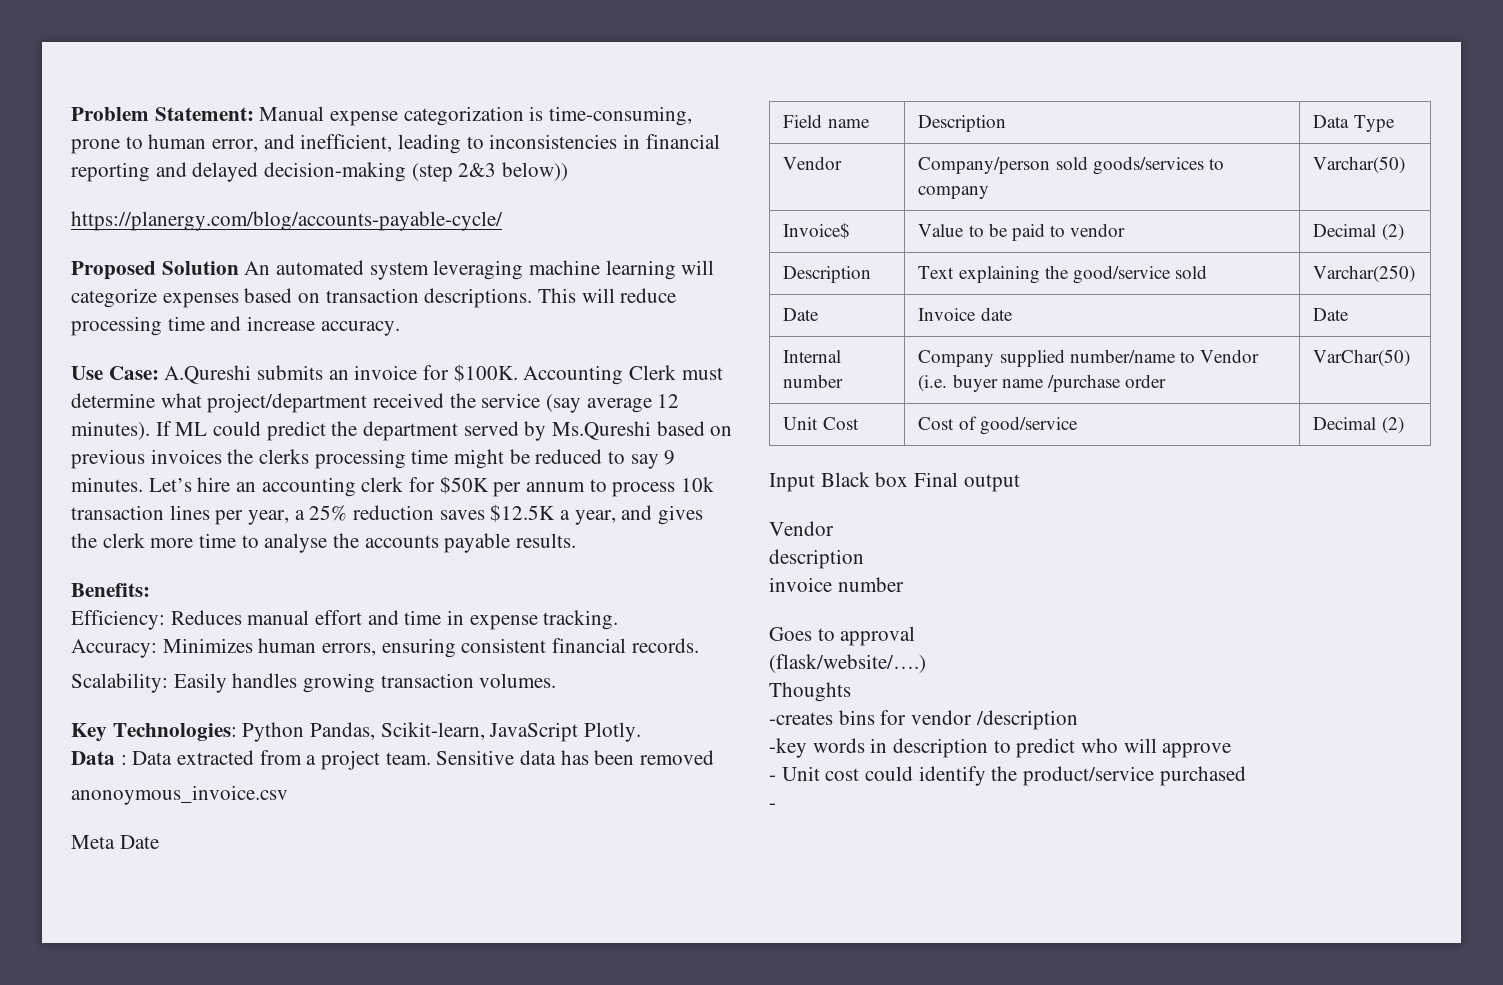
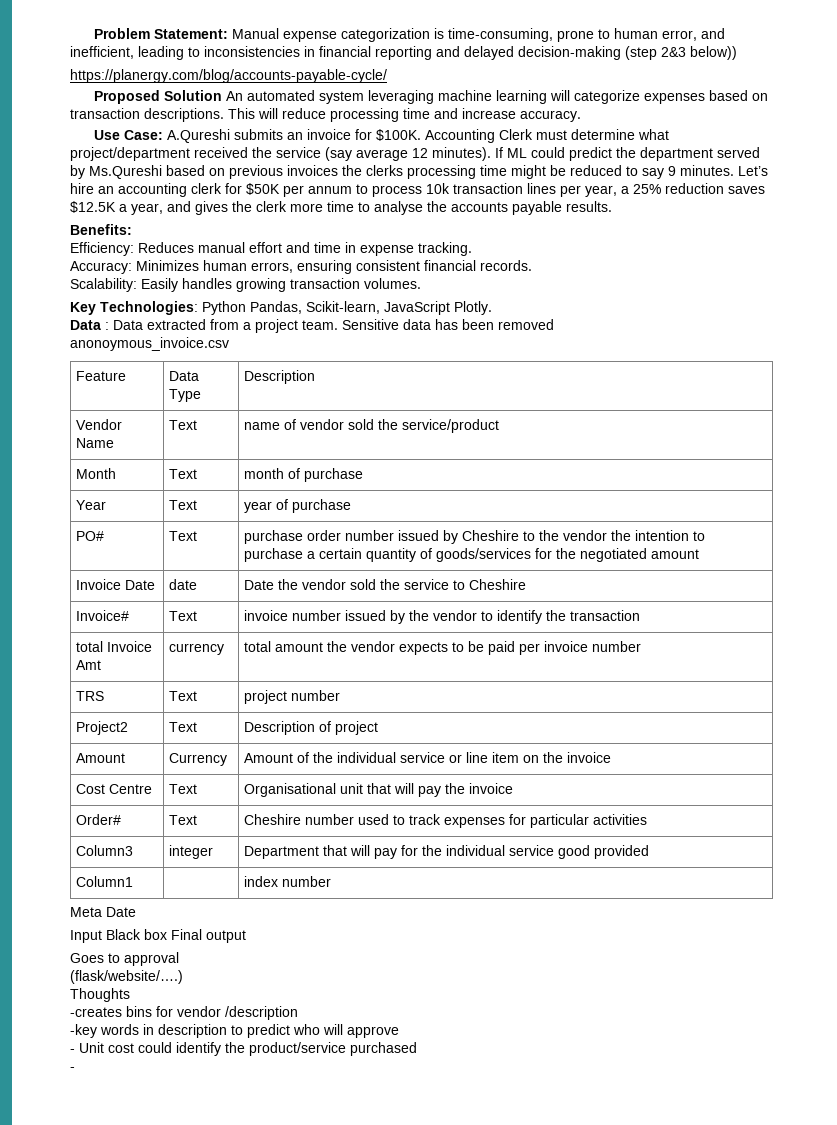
[71,835,159,849] [783,114,870,128] [918,115,1007,132] [1313,115,1395,132] [783,156,843,170] [918,156,1224,175] [918,186,990,199] [1313,156,1406,174] [783,223,851,239] [918,223,1126,241] [1313,224,1404,241] [783,266,872,283] [918,265,1207,284] [1313,265,1416,283] [783,308,820,321] [918,307,1013,321] [1313,308,1350,321] [783,350,842,363] [783,374,844,388] [918,349,1259,367] [918,374,1166,392] [1313,349,1411,367] [783,417,859,430] [918,416,1078,435] [1313,417,1404,434] // Meta Date // Field name | Description | Data Type // Vendor | Company/person sold goods/services to company | Varchar(50) // Invoice$ | Value to be paid to vendor | Decimal (2) // Description | Text explaining the good/service sold | Varchar(250) // Date | Invoice date | Date // Internal number | Company supplied number/name to Vendor (i.e. buyer name /purchase order | VarChar(50) // Unit Cost | Cost of good/service | Decimal (2) -> [75,371,126,381] [168,371,199,381] [168,389,201,402] [243,370,315,384] [75,419,122,430] [75,438,114,448] [168,420,197,430] [243,419,499,433] [75,468,116,479] [168,469,197,479] [243,468,363,482] [75,500,106,510] [168,500,197,510] [243,499,351,513] [75,531,104,541] [168,531,197,541] [243,530,705,544] [243,548,699,562] [75,579,155,590] [168,579,197,590] [243,579,526,590] [75,610,129,621] [168,611,197,621] [243,610,640,624] [75,641,152,652] [75,660,101,670] [168,643,224,655] [243,641,641,655] [75,691,104,701] [168,691,197,701] [243,690,340,704] [75,721,128,735] [168,722,197,732] [243,721,378,735] [75,753,125,763] [168,753,227,766] [243,752,611,763] [75,784,152,794] [168,784,197,794] [243,783,513,797] [75,814,121,825] [168,815,197,825] [243,814,647,828] [75,845,133,856] [168,845,213,859] [243,845,649,859] [75,876,133,887] [243,876,331,887] [70,907,136,917] // Feature | Data Type | Description // Vendor Name | Text | name of vendor sold the service/product // Month | Text | month of purchase // Year | Text | year of purchase // PO# | Text | purchase order number issued by Cheshire to the vendor the intention to purchase a certain quantity of goods/services for the negotiated amount // Invoice Date | date | Date the vendor sold the service to Cheshire // Invoice# | Text | invoice number issued by the vendor to identify the transaction // total Invoice Amt | currency | total amount the vendor expects to be paid per invoice number // TRS | Text | project number // Project2 | Text | Description of project // Amount | Currency | Amount of the individual service or line item on the invoice // Cost Centre | Text | Organisational unit that will pay the invoice // Order# | Text | Cheshire number used to track expenses for particular activities // Column3 | integer | Department that will pay for the individual service good provided // Column1 | | index number // Meta Date
[769,521,834,536] [769,549,864,569] [769,577,904,592] // Vendor // description // invoice number -> (246, 936) none

